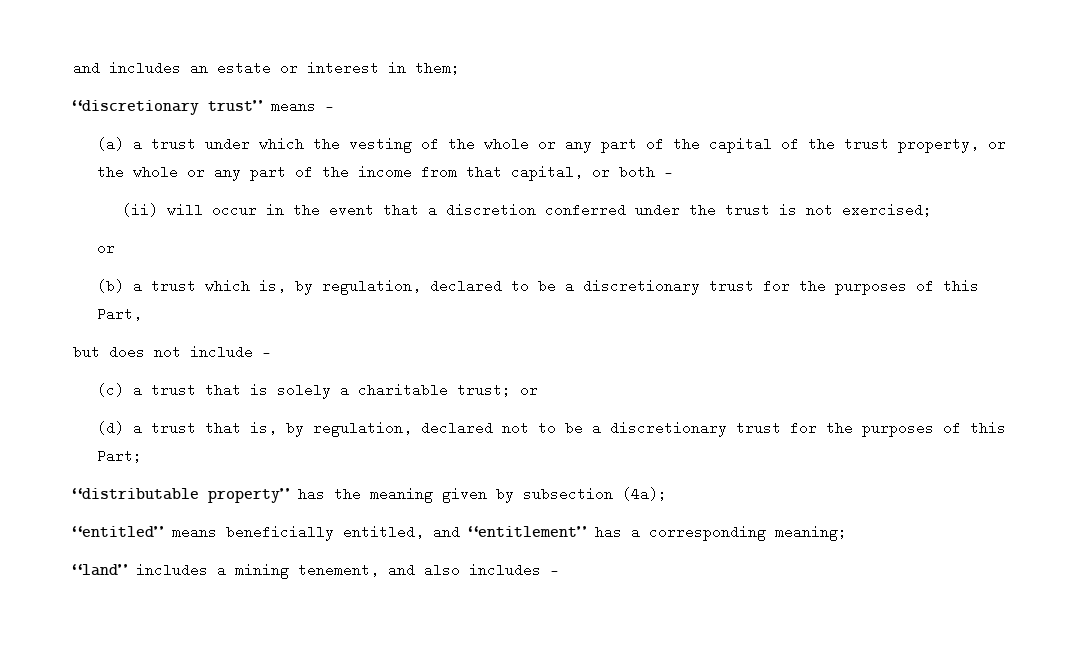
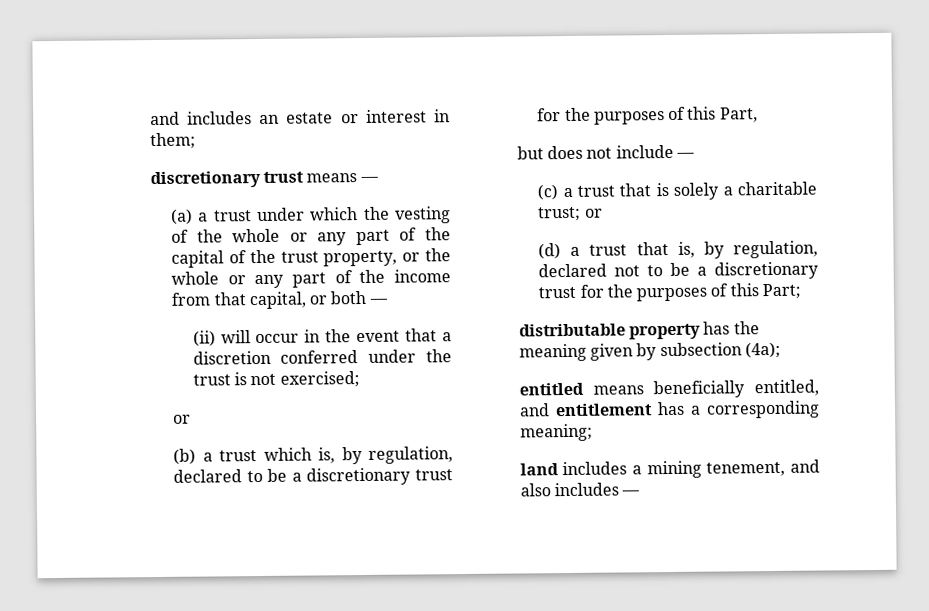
[71,100,263,115] “discretionary trust” -> [149,170,305,189] discretionary trust
[71,488,290,503] “distributable property” -> [518,323,702,340] distributable property
[71,526,164,537] “entitled” -> [518,382,584,396] entitled
[467,526,587,537] “entitlement” -> [554,403,653,417] entitlement
[71,564,128,576] “land” -> [519,463,559,476] land

